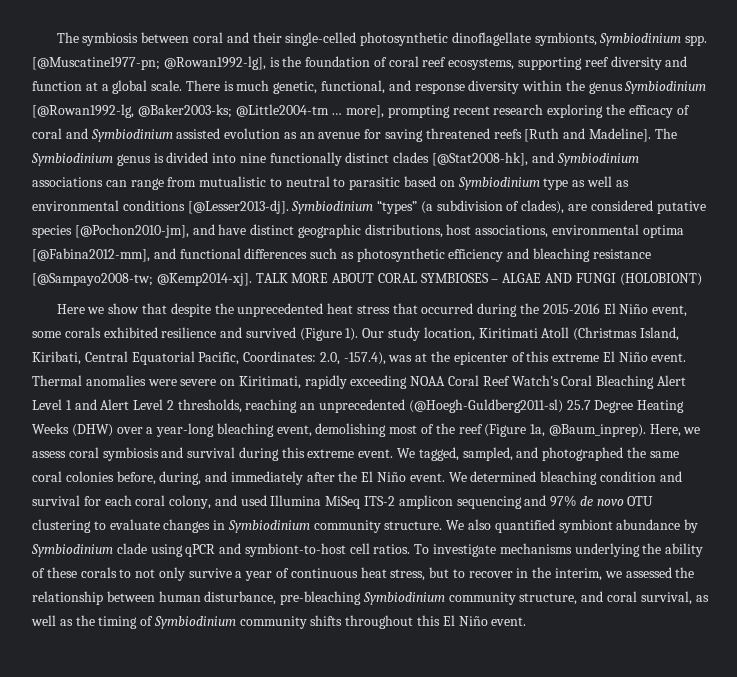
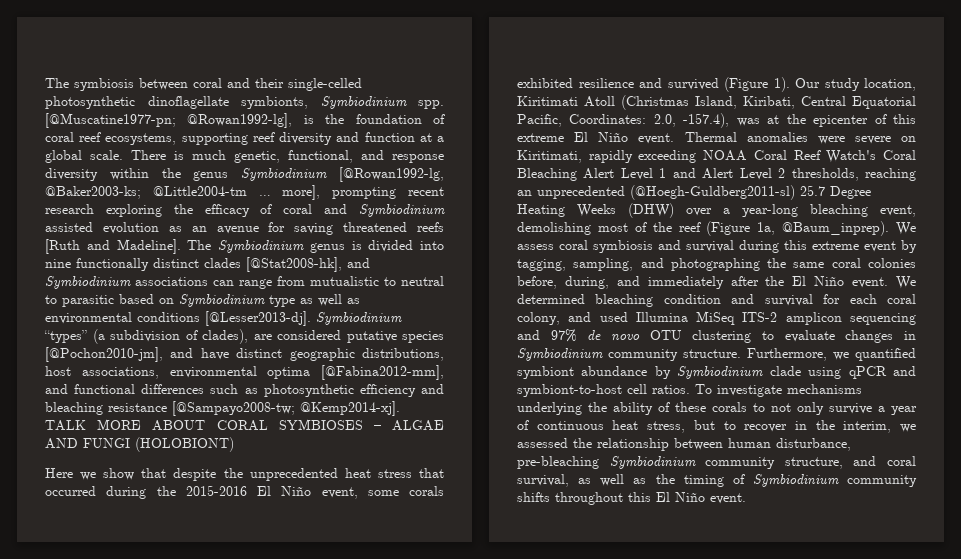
[649,424,701,437] Here, we -> [896,222,916,235] We
[358,447,624,461] event. We tagged, sampled, and photographed -> [864,240,917,253] [517,258,760,271] event by tagging, sampling, and photographing
[446,519,492,530] We also -> [747,348,849,361] Furthermore, we

